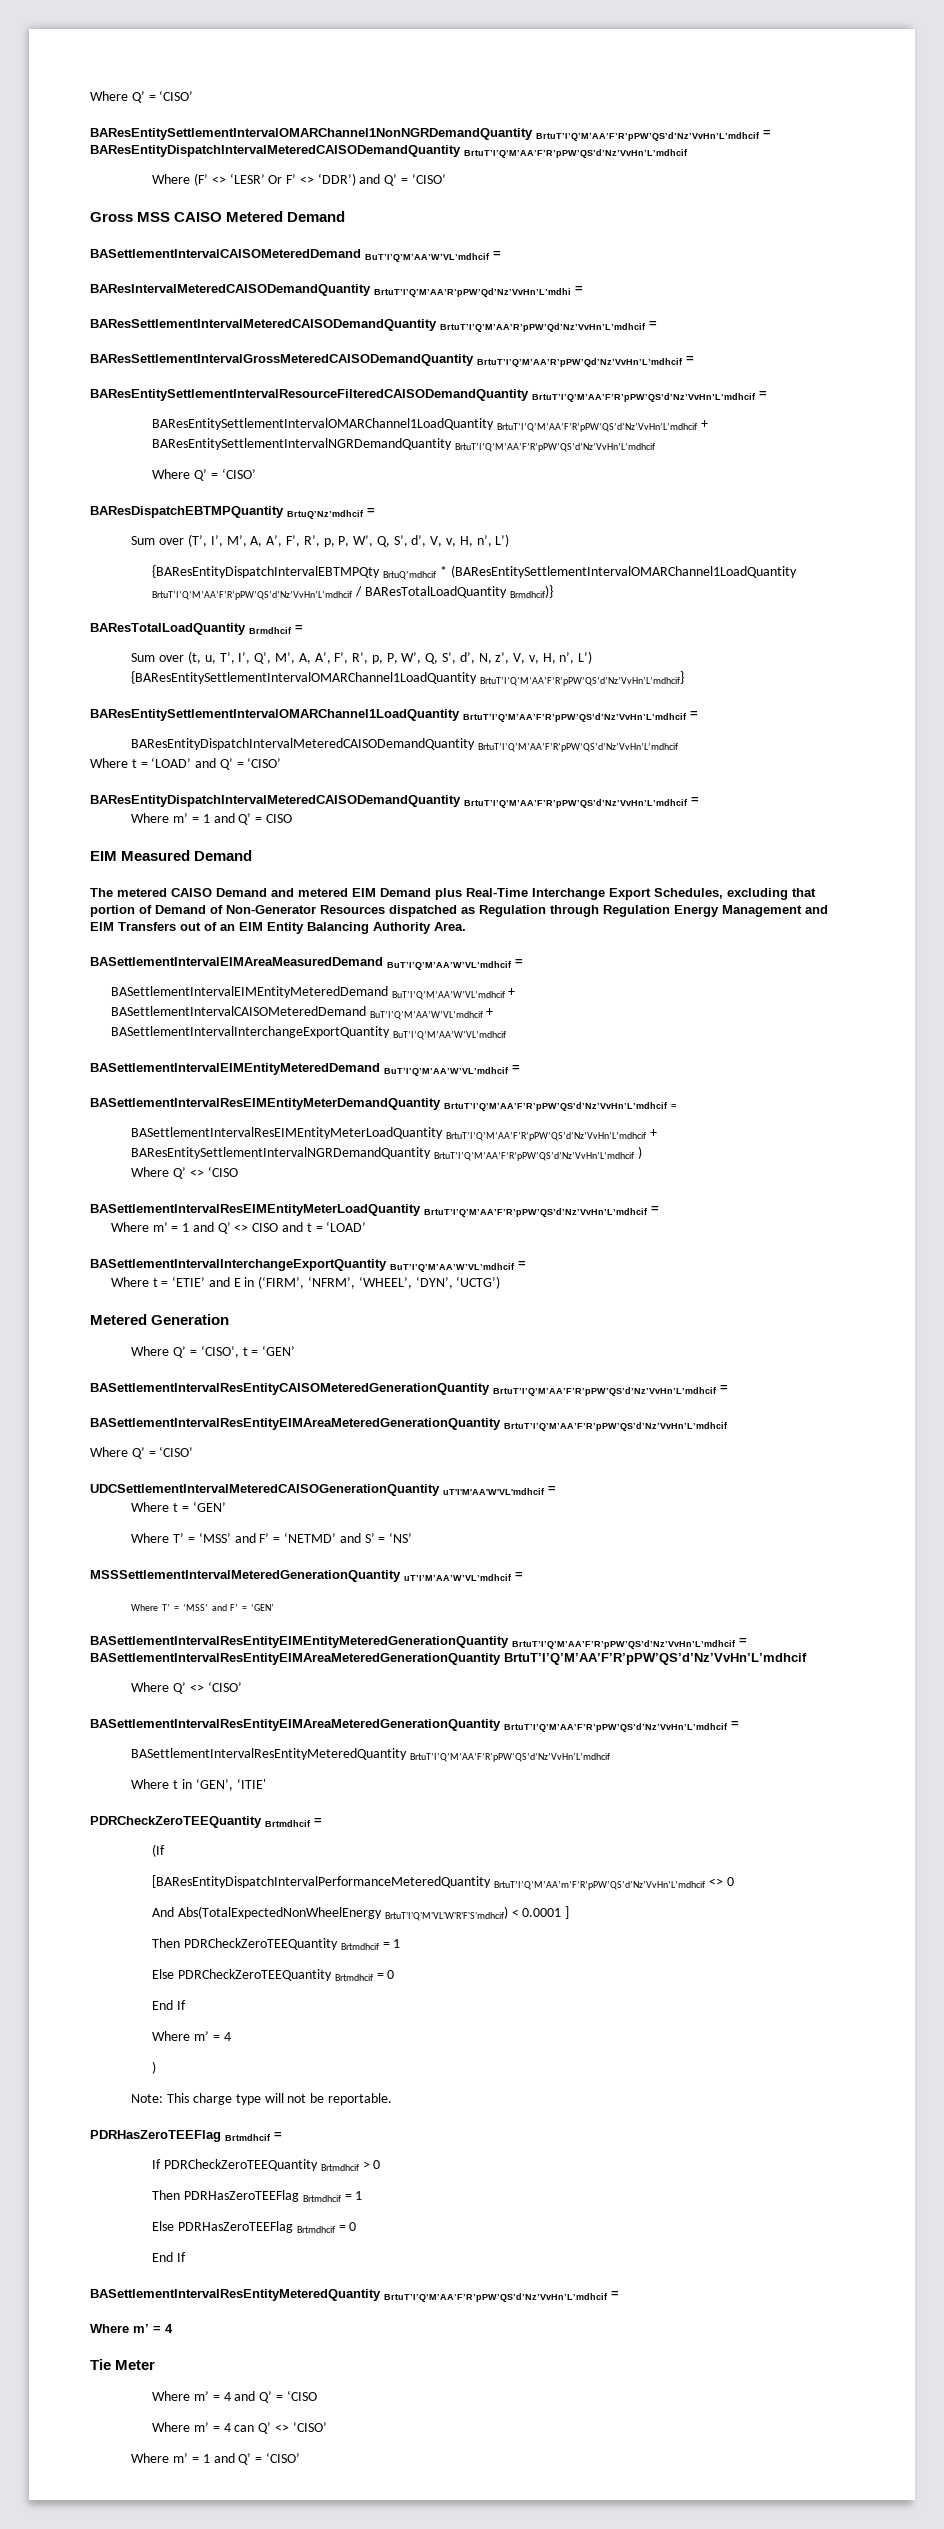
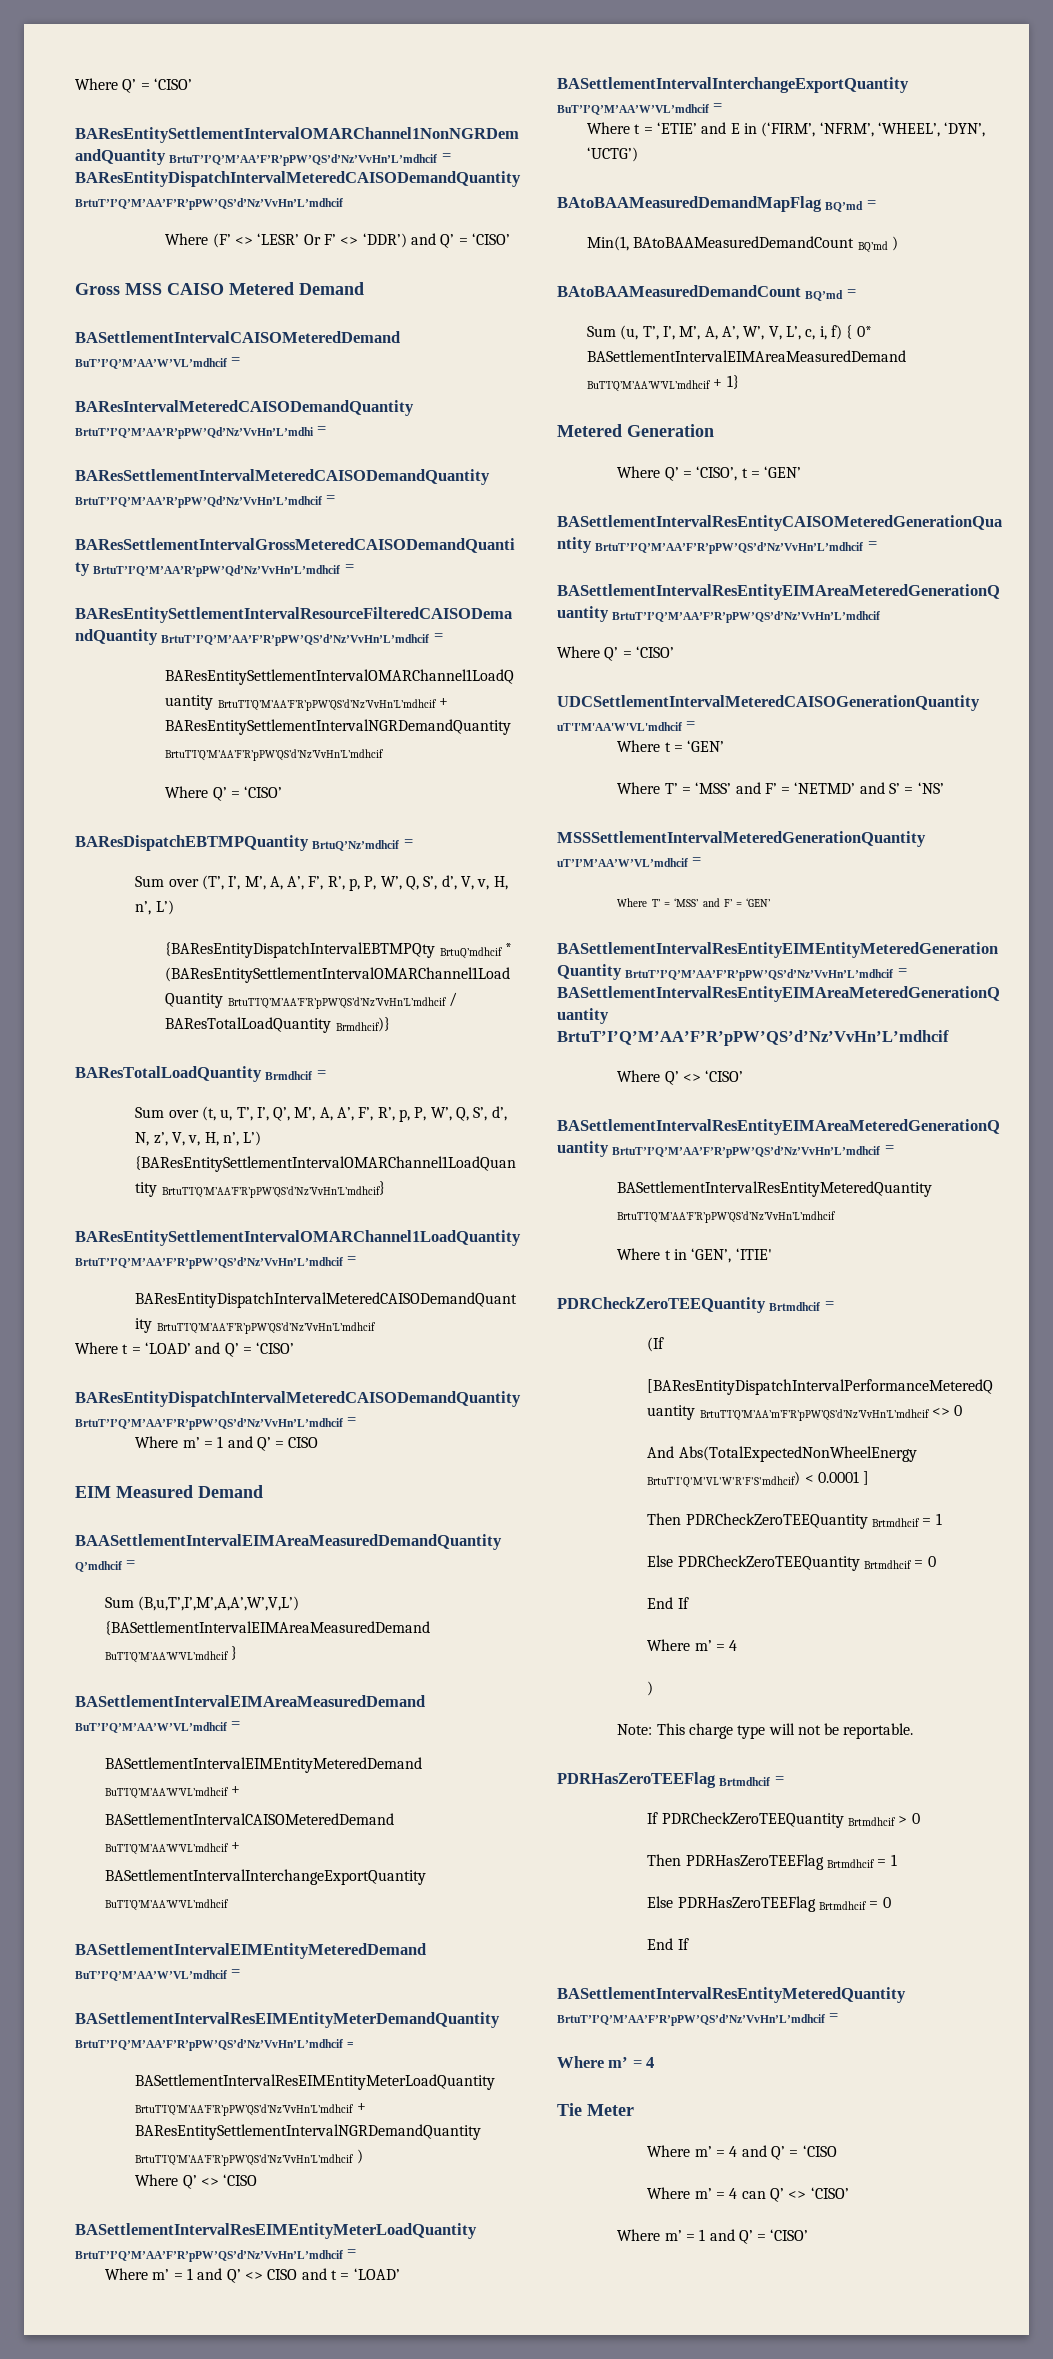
[90,888,816,900] [90,905,828,917] [90,922,466,934] The metered CAISO Demand and metered EIM Demand plus Real-Time Interchange Export Schedules, excluding that portion of Demand of Non-Generator Resources dispatched as Regulation through Regulation Energy Management and EIM Transfers out of an EIM Entity Balancing Authority Area. -> [75,1534,502,1550] [75,1560,136,1572] [105,1596,300,1611] [105,1621,431,1635] [105,1646,238,1663] BAASettlementIntervalEIMAreaMeasuredDemandQuantity Q’mdhcif = // Sum (B,u,T’,I’,M’,A,A’,W’,V,L’) {BASettlementIntervalEIMAreaMeasuredDemand BuT’I’Q’M’AA’W’VL’mdhcif }
(501, 1282) none -> [557,196,876,212] [587,236,899,253] [557,285,856,301] [587,325,872,340] [587,350,907,362] [587,375,739,392] // BAtoBAAMeasuredDemandMapFlag BQ’md = // Min(1, BAtoBAAMeasuredDemandCount BQ’md ) // BAtoBAAMeasuredDemandCount BQ’md = // Sum (u, T’, I’, M’, A, A’, W’, V, L’, c, i, f) { 0* BASettlementIntervalEIMAreaMeasuredDemand BuT’I’Q’M’AA’W’VL’mdhcif + 1}

